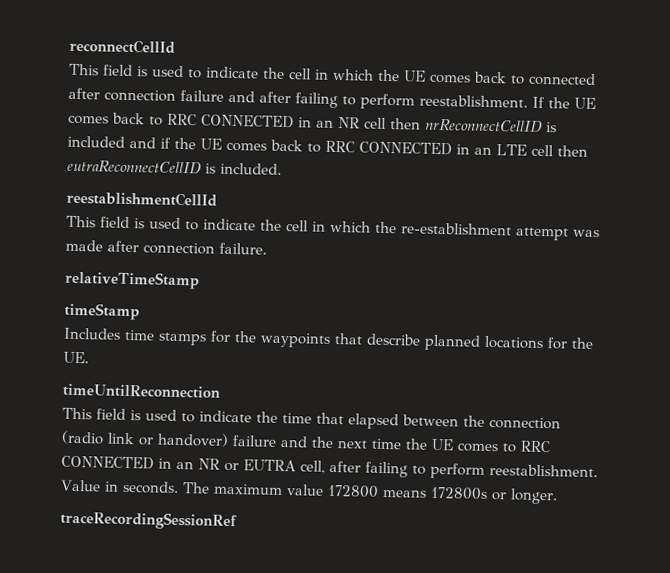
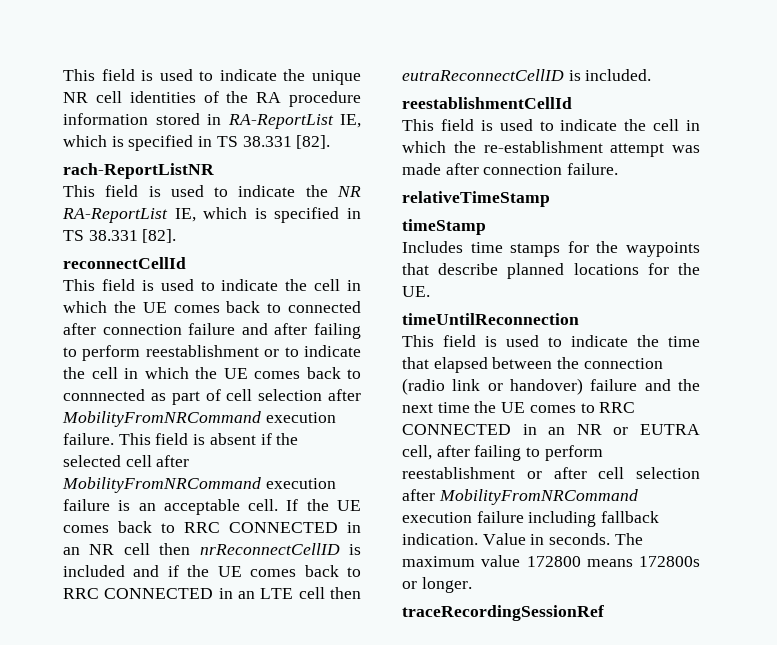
(69, 46) none -> [63,69,362,85] [63,91,361,107] [63,113,361,129] [63,135,331,151] [63,163,214,179] [63,185,361,197] [62,207,361,223] [63,229,177,243] This field is used to indicate the unique NR cell identities of the RA procedure information stored in RA-ReportList IE, which is specified in TS 38.331 [82]. // rach-ReportListNR // This field is used to indicate the NR RA-ReportList IE, which is specified in TS 38.331 [82]. //
[419,94,528,108] reestablishment. -> [145,345,361,357] [63,367,361,379] [63,389,361,405] [62,411,336,427] [63,433,299,445] [63,455,190,467] [62,477,336,493] [63,499,279,515] reestablishment or to indicate the cell in which the UE comes back to connnected as part of cell selection after MobilityFromNRCommand execution failure. This field is absent if the selected cell after MobilityFromNRCommand execution failure is an acceptable cell.
[489,464,598,478] reestablishment. -> [402,467,700,479] [402,489,638,505] [402,511,660,527] [402,533,478,545] reestablishment or after cell selection after MobilityFromNRCommand execution failure including fallback indication.

